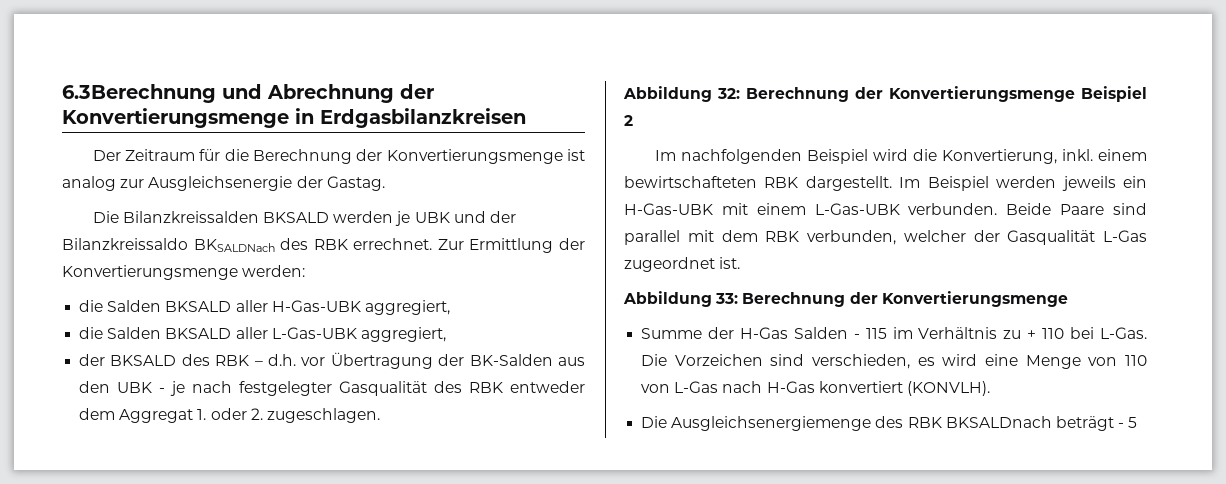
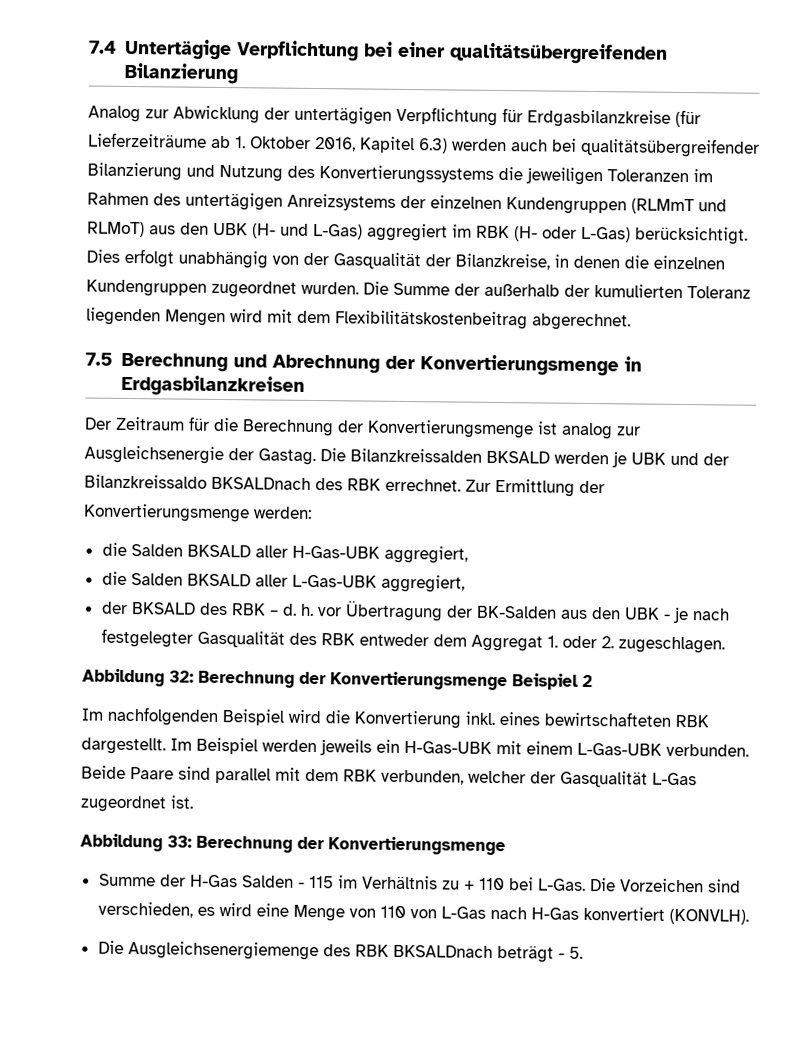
[62,84,216,103] 6.3Berechnung -> [89,38,668,65] [123,62,238,85] [88,105,701,128] [88,132,760,158] [87,162,713,186] [87,192,727,215] [87,221,748,245] [86,248,725,270] [86,279,751,299] [86,307,631,331] [85,352,228,373] 7.4 Untertägige Verpflichtung bei einer qualitätsübergreifenden Bilanzierung // Analog zur Abwicklung der untertägigen Verpflichtung für Erdgasbilanzkreise (für Lieferzeiträume ab 1. Oktober 2016, Kapitel 6.3) werden auch bei qualitätsübergreifender Bilanzierung und Nutzung des Konvertierungssystems die jeweiligen Toleranzen im Rahmen des untertägigen Anreizsystems der einzelnen Kundengruppen (RLMmT und RLMoT) aus den UBK (H- und L-Gas) aggregiert im RBK (H- oder L-Gas) berücksichtigt. Dies erfolgt unabhängig von der Gasqualität der Bilanzkreise, in denen die einzelnen Kundengruppen zugeordnet wurden. Die Summe der außerhalb der kumulierten Toleranz liegenden Mengen wird mit dem Flexibilitätskostenbeitrag abgerechnet. // 7.5 Berechnung
(385, 183) // -> (316, 457) none
[193,239,275,252] BKSALDNach -> [211,476,311,490] BKSALDnach
[268,354,297,366] d.h. -> [282,603,314,617] d. h.
[941,149,1147,164] Konvertierung, inkl. einem -> [354,710,540,729] Konvertierung inkl. eines
[1128,417,1138,428] 5 -> [568,946,583,959] 5.

